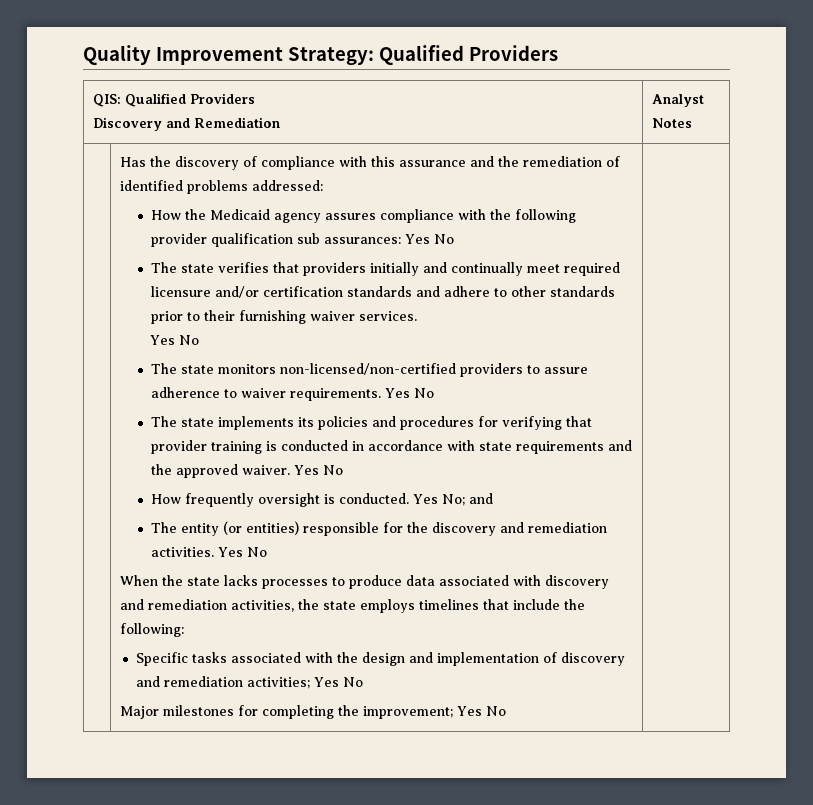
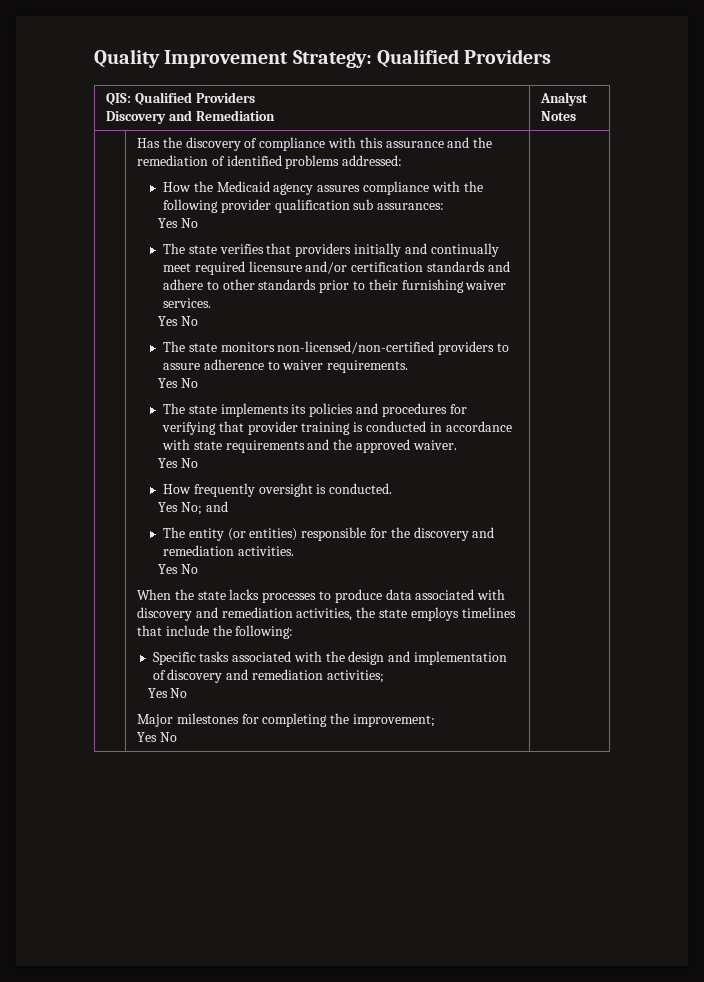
(401, 240) none -> (445, 206) //
(381, 394) none -> (409, 366) //
(290, 470) none -> (457, 445) //
(409, 498) none -> (393, 488) //
(214, 552) none -> (294, 551) //
(310, 683) none -> (384, 676) //
(454, 712) none -> (435, 720) //

